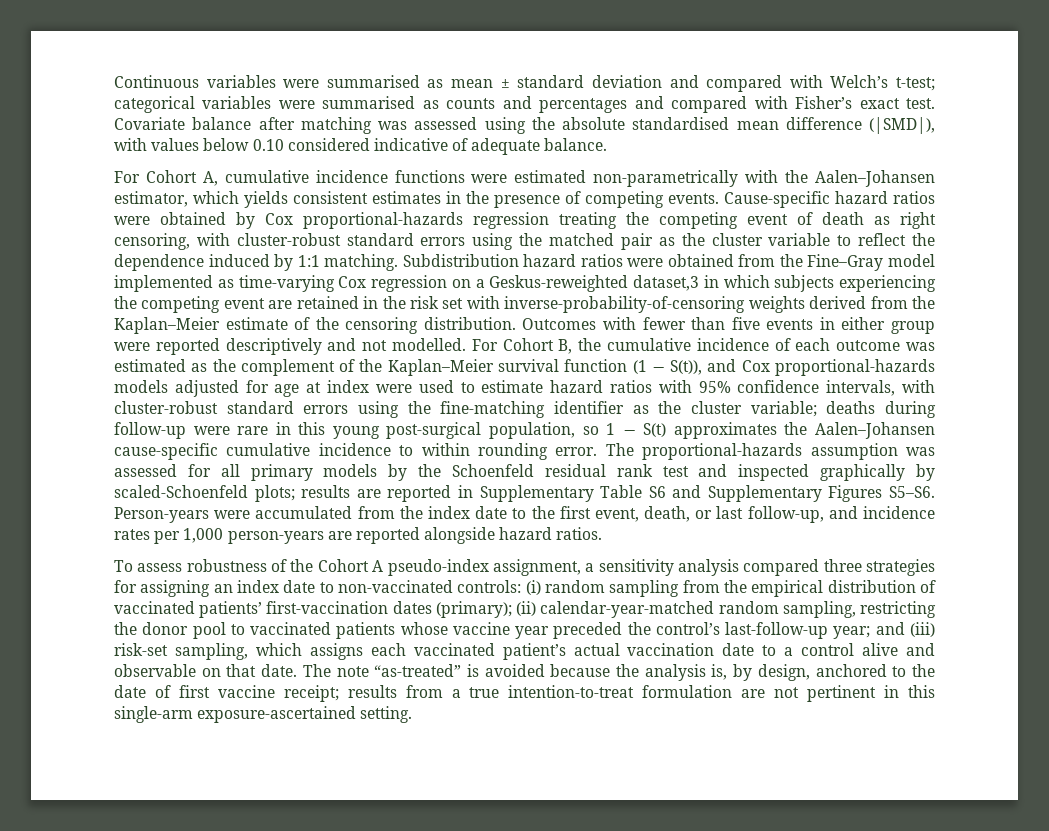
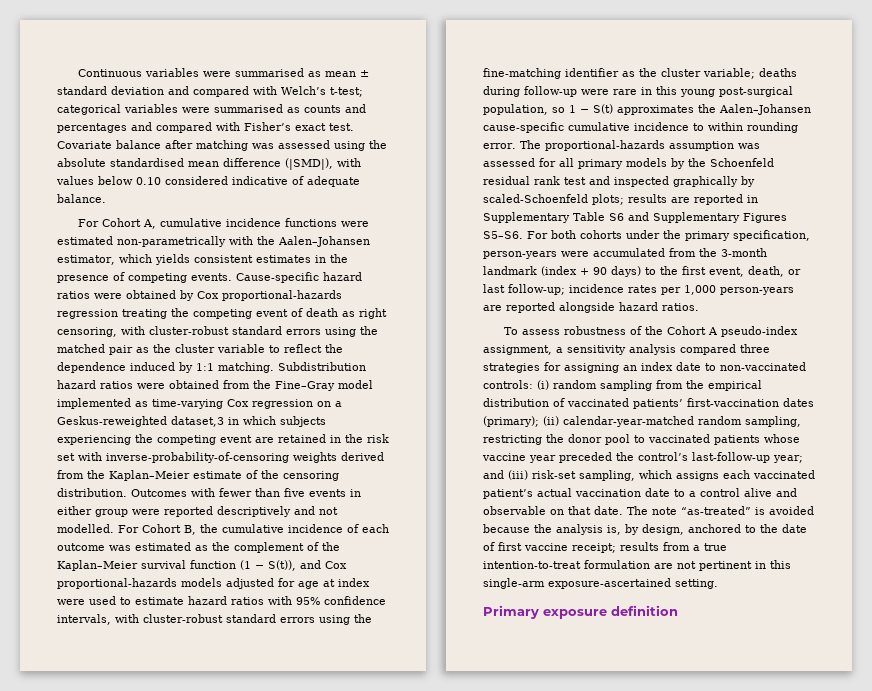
[114,506,508,523] Person-years were accumulated from the index date -> [527,230,810,241] [483,248,767,259] [483,266,641,277] For both cohorts under the primary specification, person-years were accumulated from the 3-month landmark (index + 90 days)
[747,506,858,523] follow-up, and -> [508,284,565,295] follow-up;
(413, 714) none -> [483,605,678,619] // Primary exposure definition

